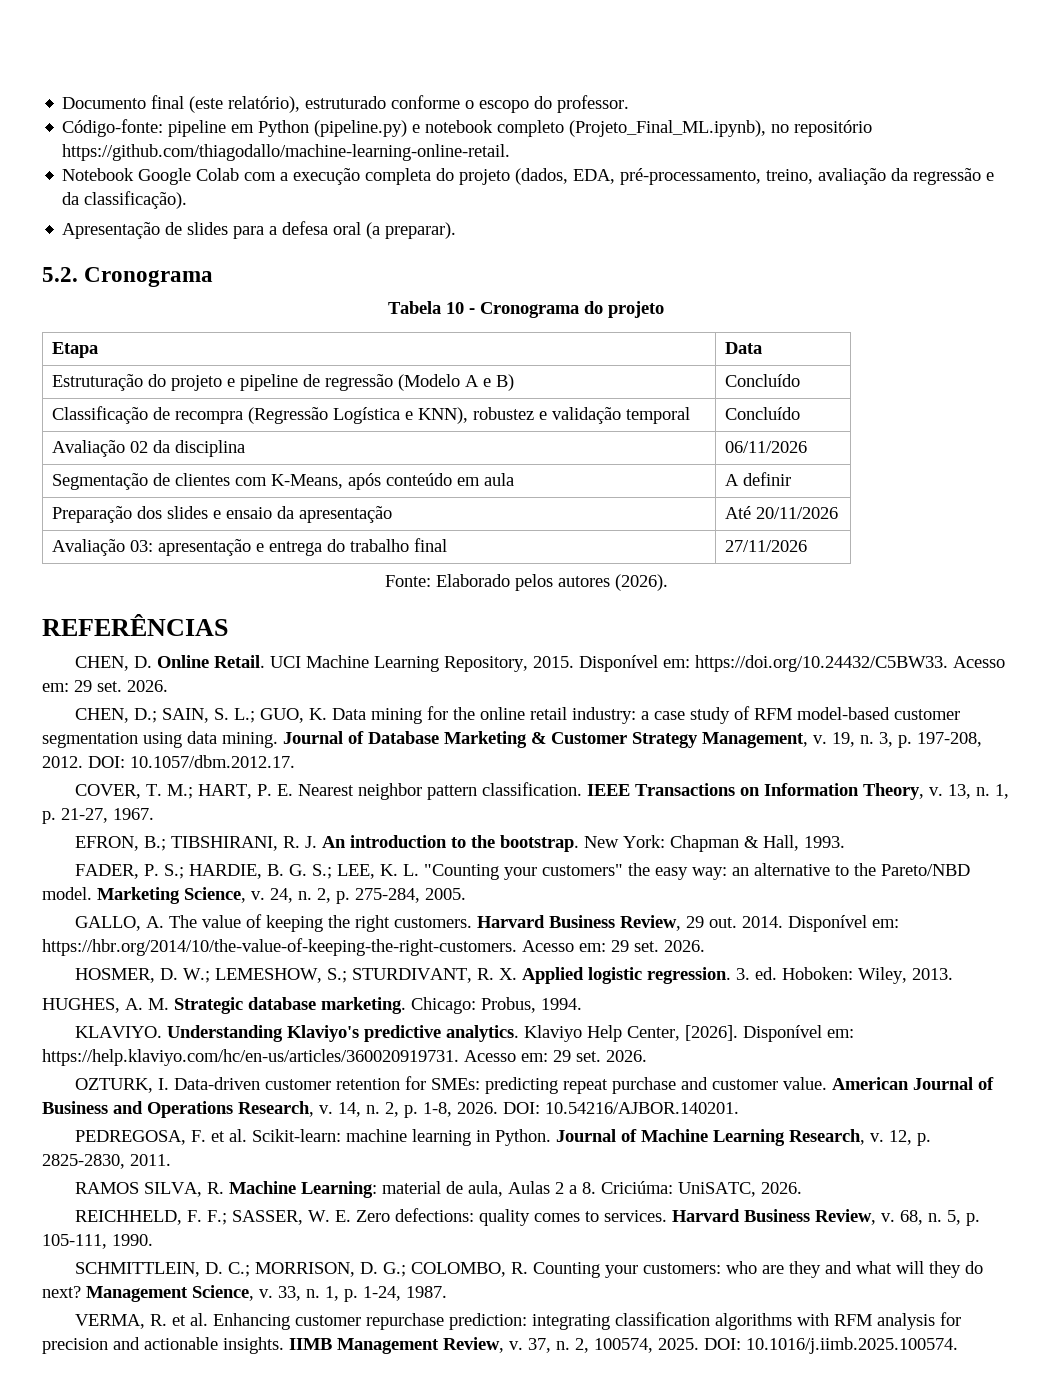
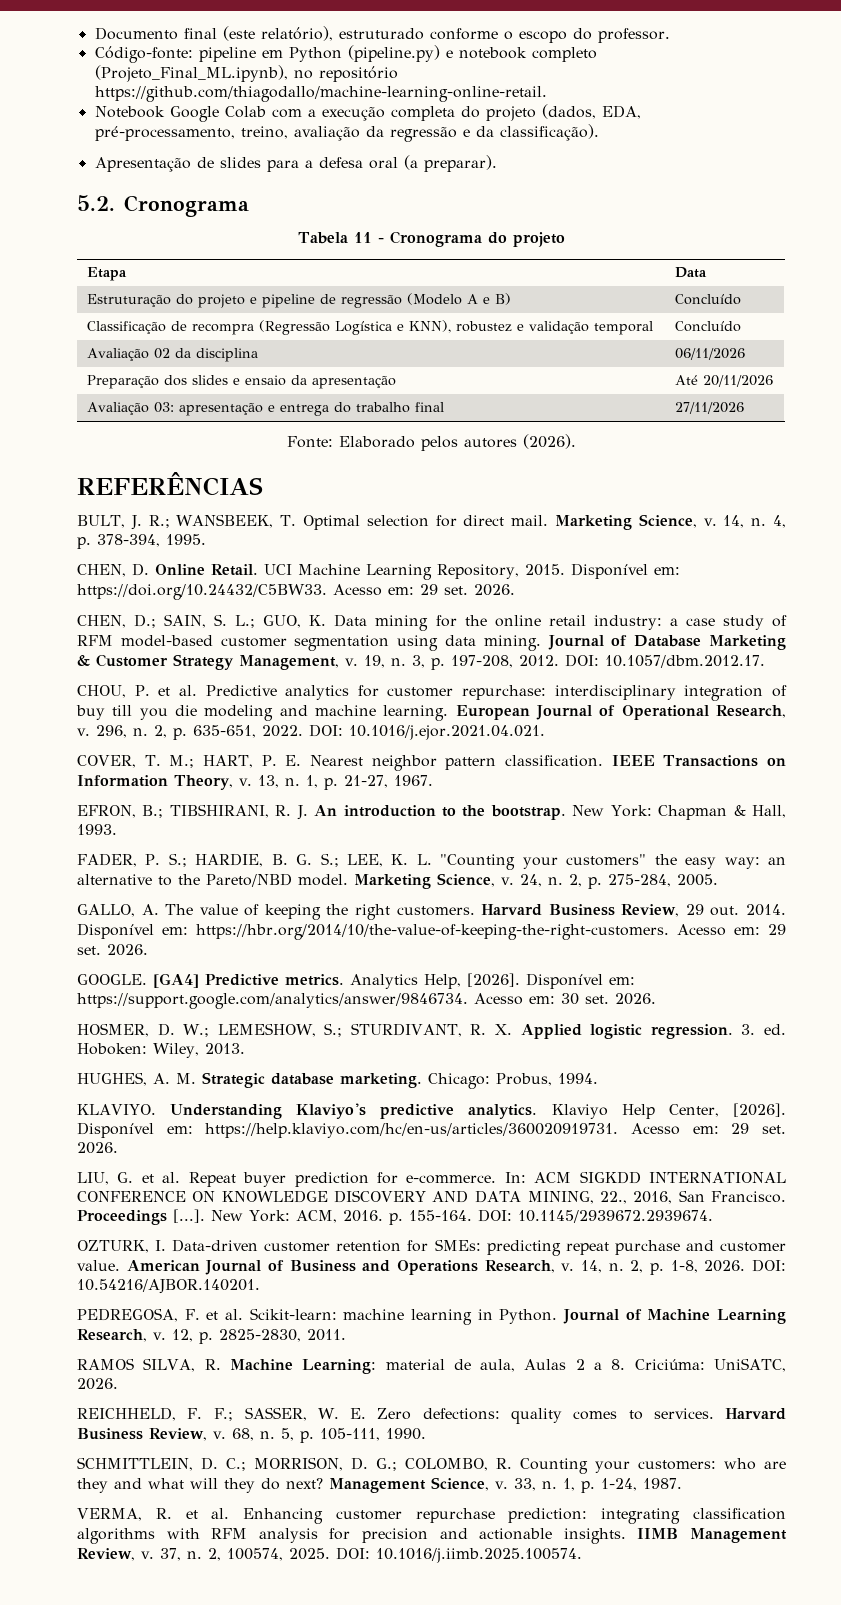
[446,302,464,314] 10 -> [353,232,372,243] 11
[51,473,514,490] [724,472,791,486] // Segmentação de clientes com K-Means, após conteúdo em aula | A definir -> (746, 354) none
(228, 625) none -> [77,514,787,530] [77,534,206,549] // BULT, J. R.; WANSBEEK, T. Optimal selection for direct mail. Marketing Science, v. 14, n. 4, p. 378-394, 1995.
(295, 761) none -> [77,685,787,701] [76,705,787,721] [77,724,545,740] // CHOU, P. et al. Predictive analytics for customer repurchase: interdisciplinary integration of buy till you die modeling and machine learning. European Journal of Operational Research, v. 296, n. 2, p. 635-651, 2022. DOI: 10.1016/j.ejor.2021.04.021.
(705, 946) none -> [77,973,635,989] [77,993,656,1009] // GOOGLE. [GA4] Predictive metrics. Analytics Help, [2026]. Disponível em: https://support.google.com/analytics/answer/9846734. Acesso em: 30 set. 2026.
(647, 1056) none -> [77,1171,787,1187] [77,1190,787,1204] [77,1209,713,1225] // LIU, G. et al. Repeat buyer prediction for e-commerce. In: ACM SIGKDD INTERNATIONAL CONFERENCE ON KNOWLEDGE DISCOVERY AND DATA MINING, 22., 2016, San Francisco. Proceedings [...]. New York: ACM, 2016. p. 155-164. DOI: 10.1145/2939672.2939674.

